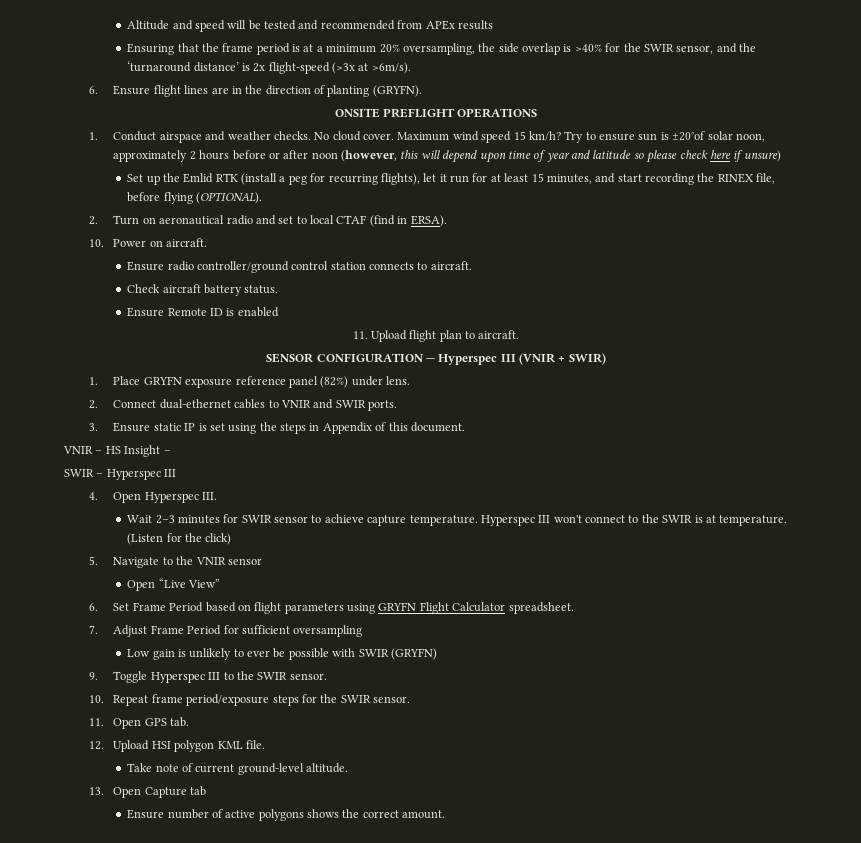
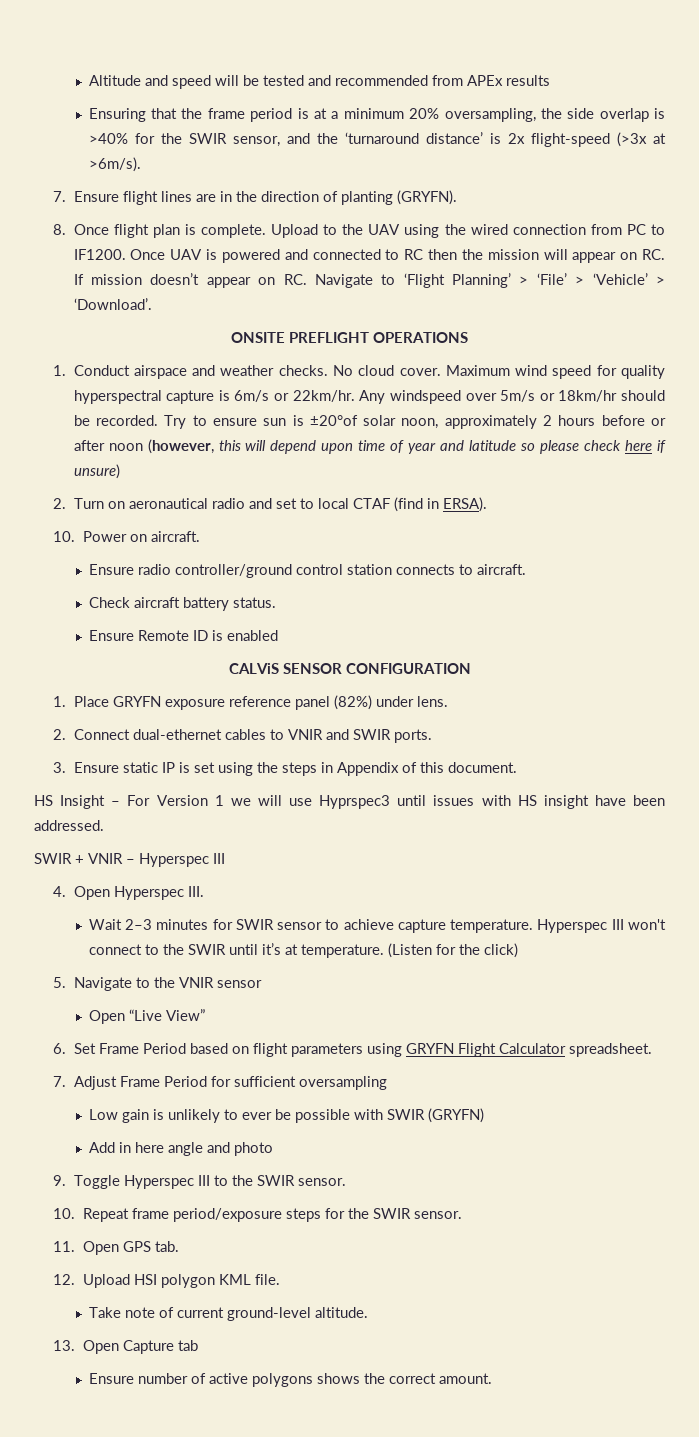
[88,86,98,94] 6. -> [53,191,67,202] 7.
(422, 91) none -> [53,224,666,238] [73,249,666,263] [73,273,666,288] [73,298,152,310] // 8. Once flight plan is complete. Upload to the UAV using the wired connection from PC to IF1200. Once UAV is powered and connected to RC then the mission will appear on RC. If mission doesn’t appear on RC. Navigate to ‘Flight Planning’ > ‘File’ > ‘Vehicle’ > ‘Download’.
[513,131,561,141] 15 km/h? -> [596,365,666,379] [73,390,665,404] [73,415,158,426] for quality hyperspectral capture is 6m/s or 22km/hr. Any windspeed over 5m/s or 18km/hr should be recorded.
[127,173,776,185] [127,192,262,204] // Set up the Emlid RTK (install a peg for recurring flights), let it run for at least 15 minutes, and start recording the RINEX file, before flying (OPTIONAL). -> (120, 471) none
[352,330,520,342] [266,353,606,365] 11. Upload flight plan to aircraft. // SENSOR CONFIGURATION — Hyperspec III (VNIR + SWIR) -> [228,663,471,674] CALViS SENSOR CONFIGURATION
[63,446,103,454] VNIR – -> (517, 767) none
[64,469,94,477] // SWIR -> [127,795,665,809] [34,820,104,831] [34,853,123,864] For Version 1 we will use Hyprspec3 until issues with HS insight have been addressed. // SWIR + VNIR
[694,515,703,523] is -> [228,943,281,955] until it’s
(437, 654) none -> [88,1142,273,1156] // Add in here angle and photo

